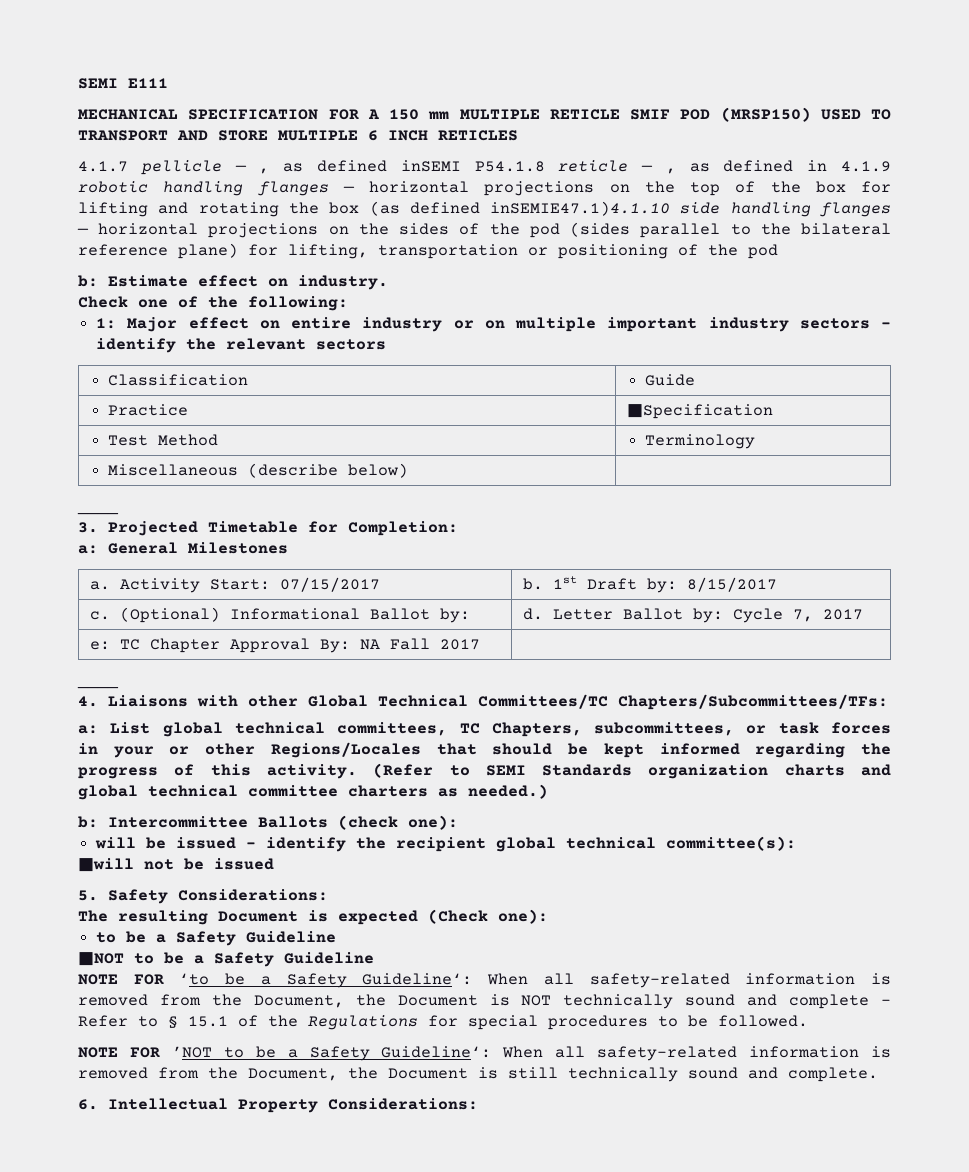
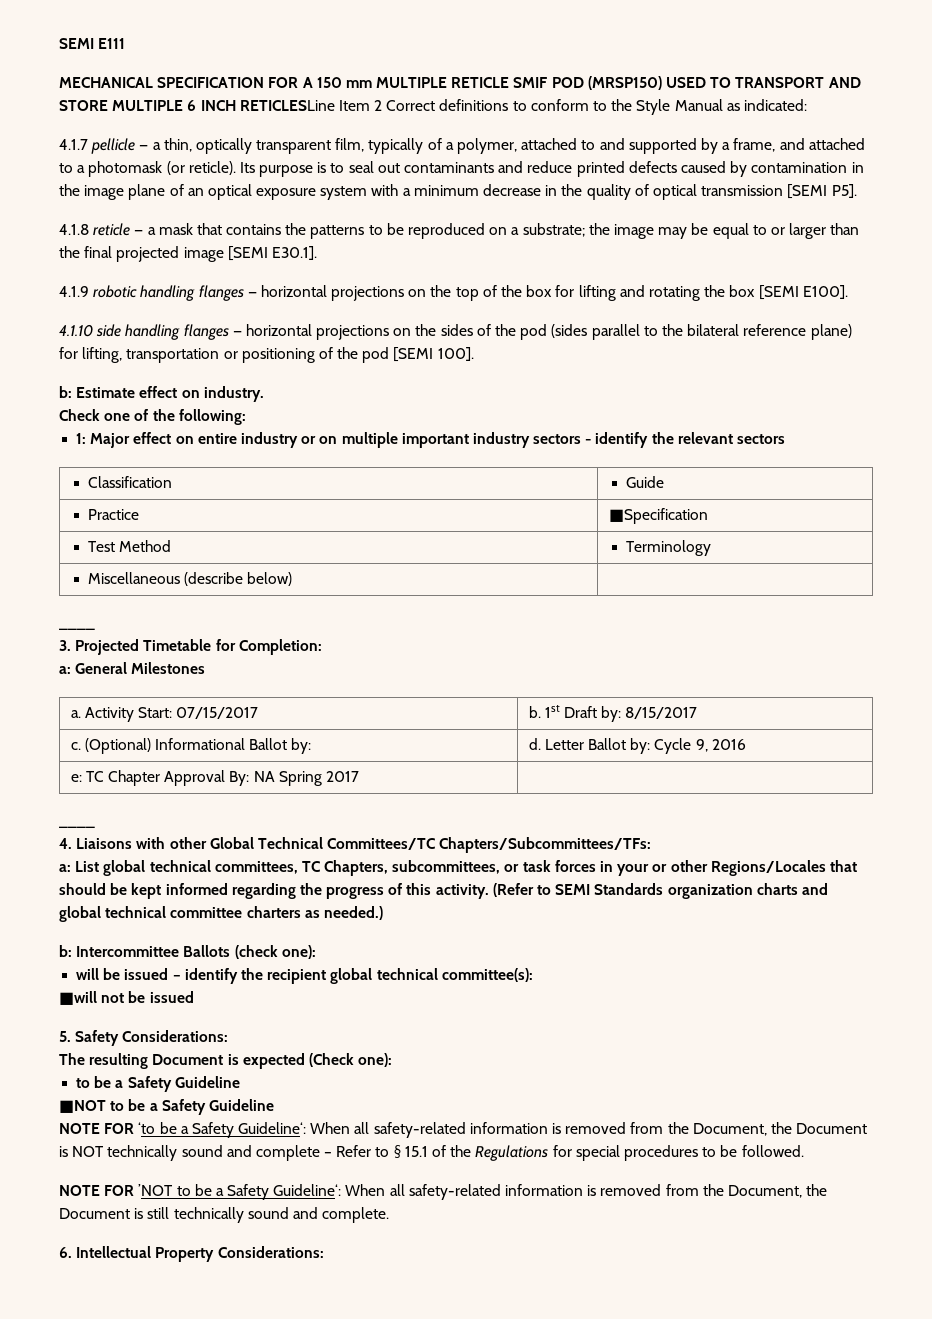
[438,130,518,141] [78,160,828,175] RETICLES // 4.1.7 pellicle — , as defined inSEMI P54.1.8 reticle — , as defined in -> [239,99,807,115] [59,138,865,154] [59,161,864,177] [59,184,857,200] [59,223,860,239] [59,246,317,262] RETICLESLine Item 2 Correct definitions to conform to the Style Manual as indicated: // 4.1.7 pellicle — a thin, optically transparent film, typically of a polymer, attached to and supported by a frame, and attached to a photomask (or reticle). Its purpose is to seal out contaminants and reduce printed defects caused by contamination in the image plane of an optical exposure system with a minimum decrease in the quality of optical transmission [SEMI P5]. // 4.1.8 reticle — a mask that contains the patterns to be reproduced on a substrate; the image may be equal to or larger than the final projected image [SEMI E30.1]. //
[369,201,671,216] (as defined inSEMIE47.1)4.1.10 -> [758,285,848,300] [59,324,93,337] [SEMI E100]. // 4.1.10
(778, 251) none -> [393,347,474,362] [SEMI 100].
[792,609,863,622] 7, 2017 -> [695,739,746,752] 9, 2016
[389,638,430,650] Fall -> [278,771,322,786] Spring

